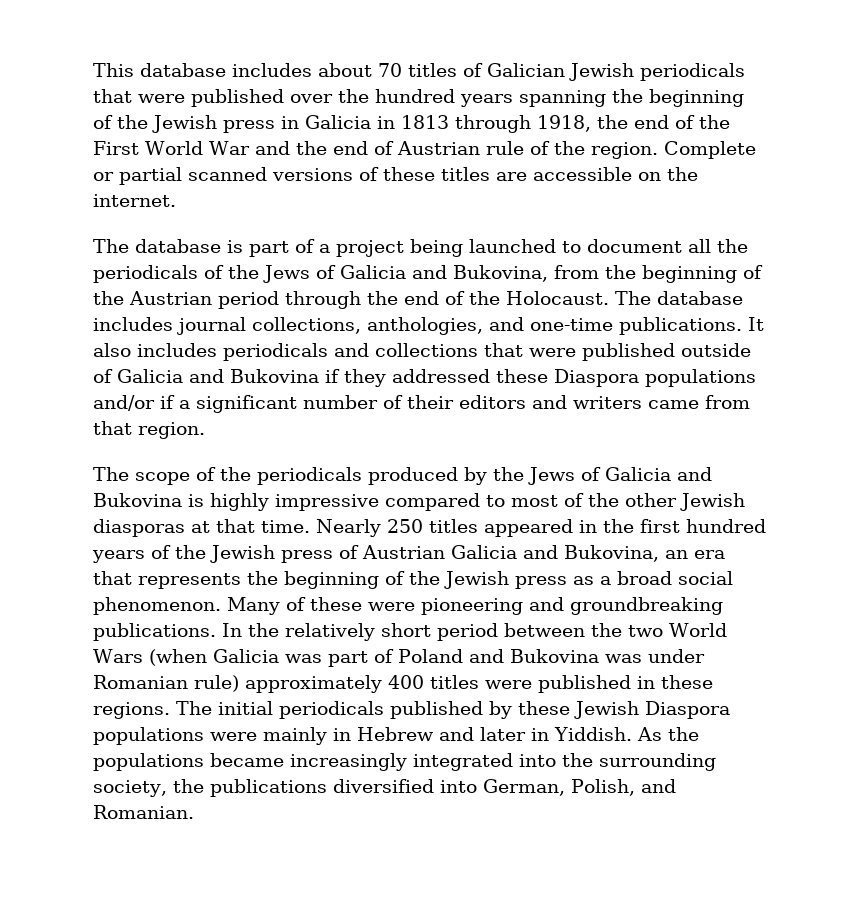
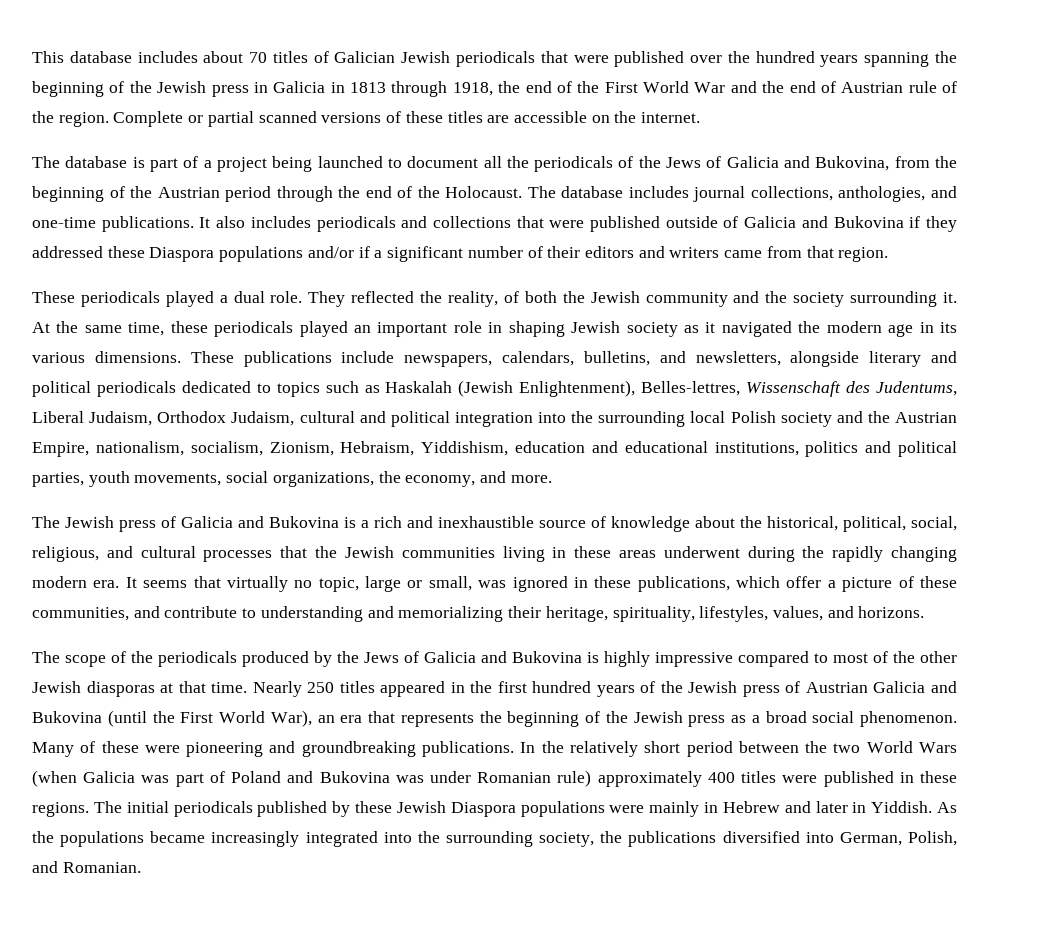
(205, 430) none -> [32,291,958,307] [32,321,958,337] [32,351,958,367] [32,380,957,397] [32,411,957,427] [32,441,958,457] [32,471,552,487] [32,516,957,532] [32,546,957,562] [32,576,958,592] [32,606,925,622] // These periodicals played a dual role. They reflected the reality, of both the Jewish community and the society surrounding it. At the same time, these periodicals played an important role in shaping Jewish society as it navigated the modern age in its various dimensions. These publications include newspapers, calendars, bulletins, and newsletters, alongside literary and political periodicals dedicated to topics such as Haskalah (Jewish Enlightenment), Belles-lettres, Wissenschaft des Judentums, Liberal Judaism, Orthodox Judaism, cultural and political integration into the surrounding local Polish society and the Austrian Empire, nationalism, socialism, Zionism, Hebraism, Yiddishism, education and educational institutions, politics and political parties, youth movements, social organizations, the economy, and more. // The Jewish press of Galicia and Bukovina is a rich and inexhaustible source of knowledge about the historical, political, social, religious, and cultural processes that the Jewish communities living in these areas underwent during the rapidly changing modern era. It seems that virtually no topic, large or small, was ignored in these publications, which offer a picture of these communities, and contribute to understanding and memorializing their heritage, spirituality, lifestyles, values, and horizons.
[564,545,659,562] Bukovina, -> [32,710,312,727] Bukovina (until the First World War),

